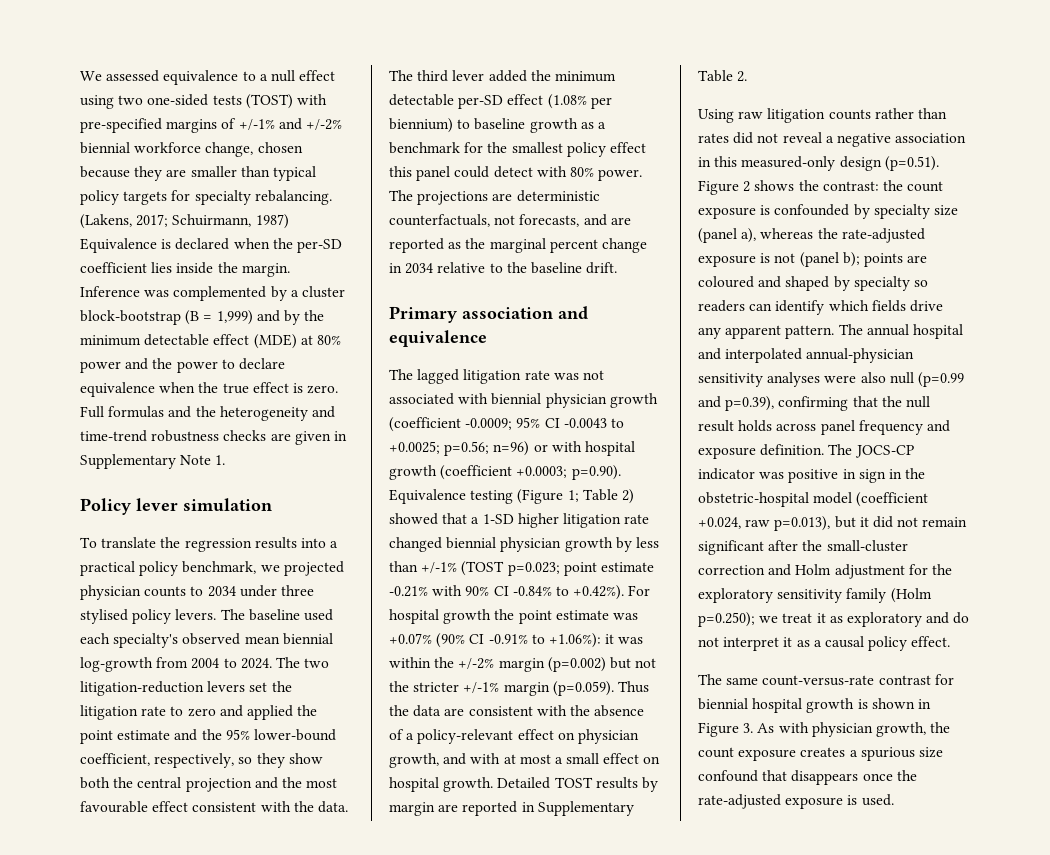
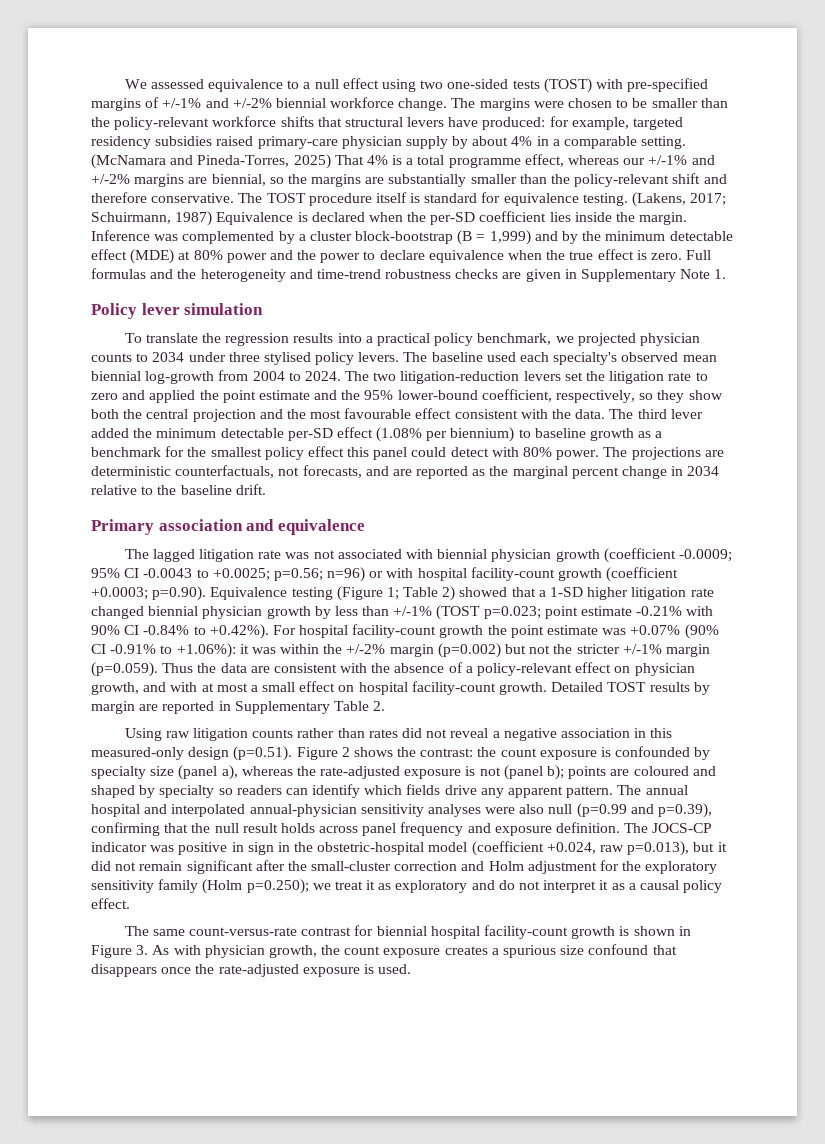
[205,142,303,157] [80,166,316,181] [80,190,332,205] change, chosen because they are smaller than typical policy targets for specialty rebalancing. -> [398,98,728,111] [91,116,684,130] [91,136,687,149] [91,154,715,169] [91,173,727,187] [91,192,628,206] change. The margins were chosen to be smaller than the policy-relevant workforce shifts that structural levers have produced: for example, targeted residency subsidies raised primary-care physician supply by about 4% in a comparable setting. (McNamara and Pineda-Torres, 2025) That 4% is a total programme effect, whereas our +/-1% and +/-2% margins are biennial, so the margins are substantially smaller than the policy-relevant shift and therefore conservative. The TOST procedure itself is standard for equivalence testing.
(635, 448) none -> [470,567,555,581] facility-count
(439, 616) none -> [352,624,437,638] facility-count
(439, 784) none -> [411,681,496,695] facility-count
(803, 705) none -> [484,925,569,939] facility-count

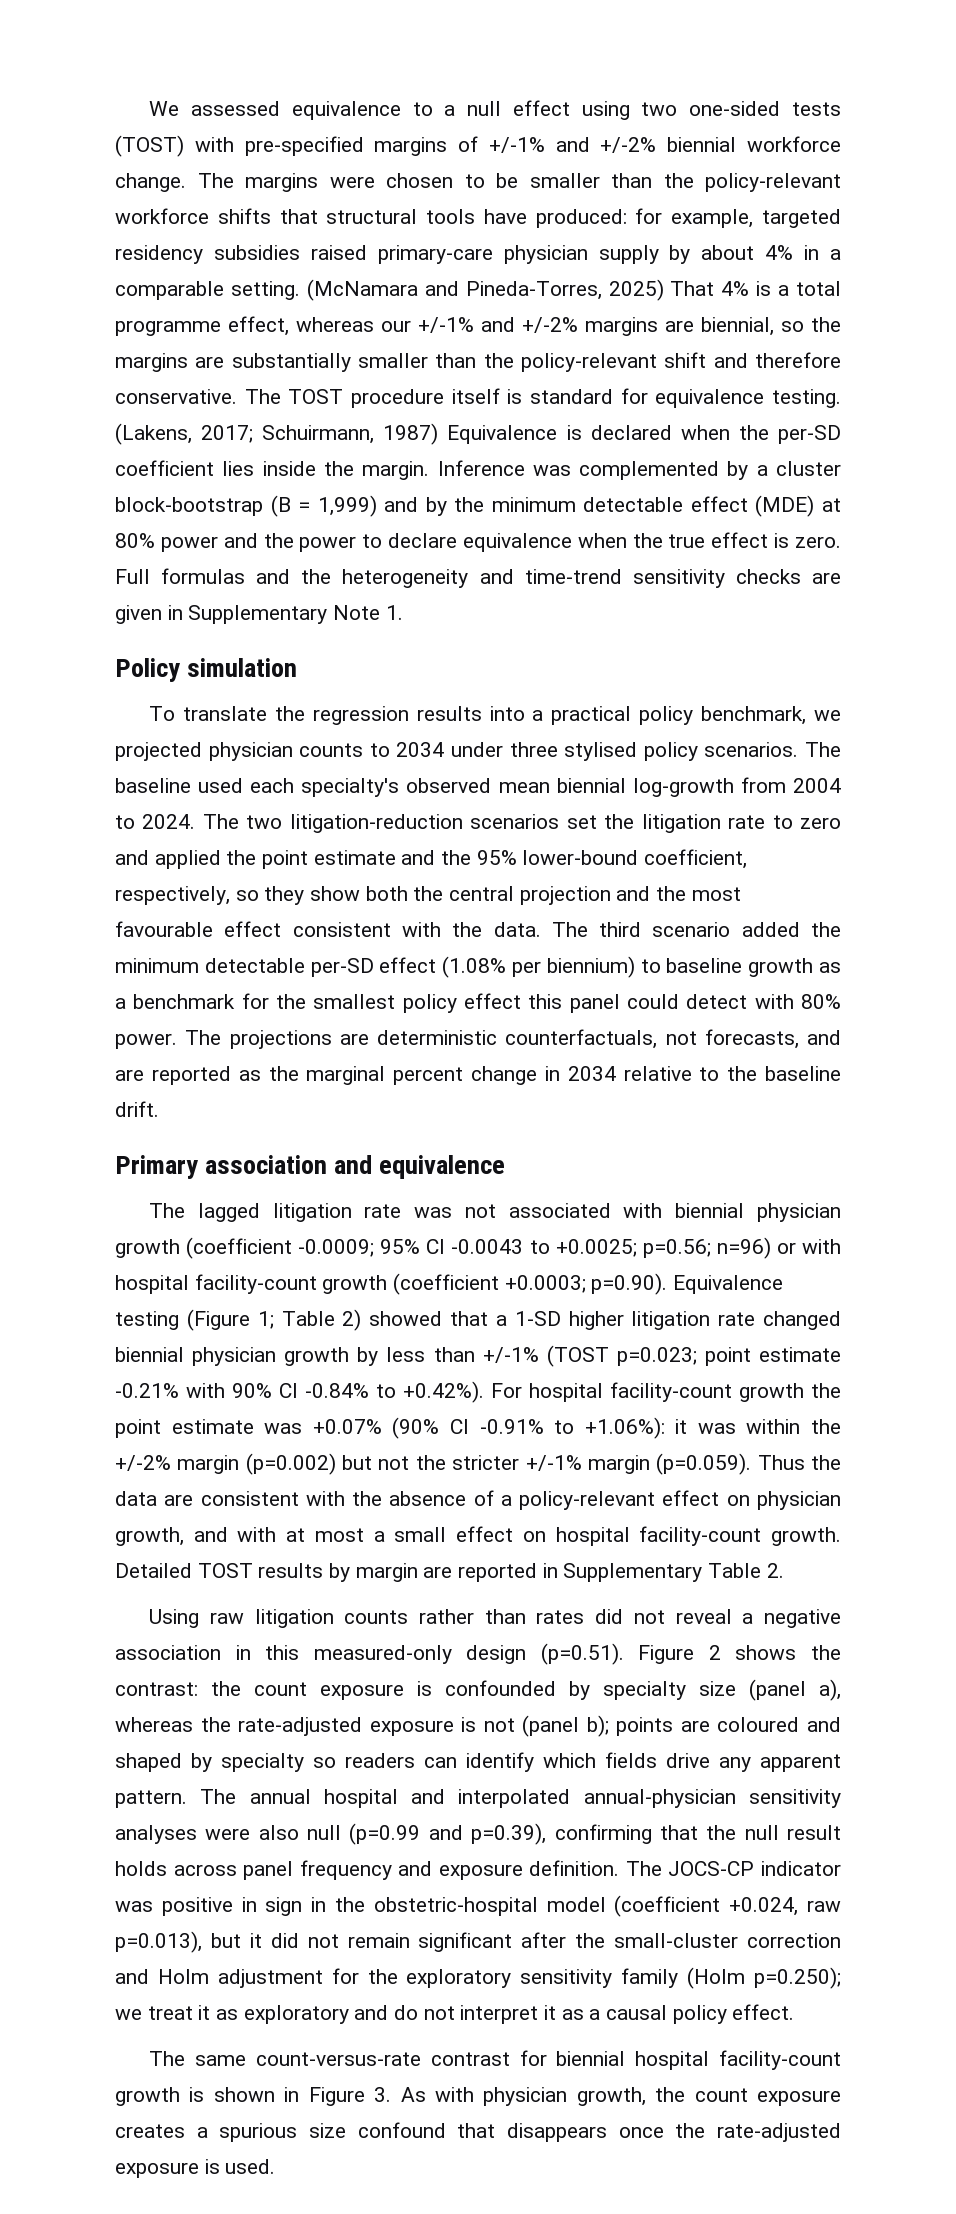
[407,117,445,127] levers -> [426,209,476,224] tools
[385,269,452,279] robustness -> [632,569,725,588] sensitivity
[141,303,180,315] lever -> (180, 670) none
[358,352,400,362] levers. -> [704,742,799,757] scenarios.
[523,371,561,381] levers -> [470,814,560,829] scenarios
[670,409,703,419] lever -> [652,922,731,937] scenario

